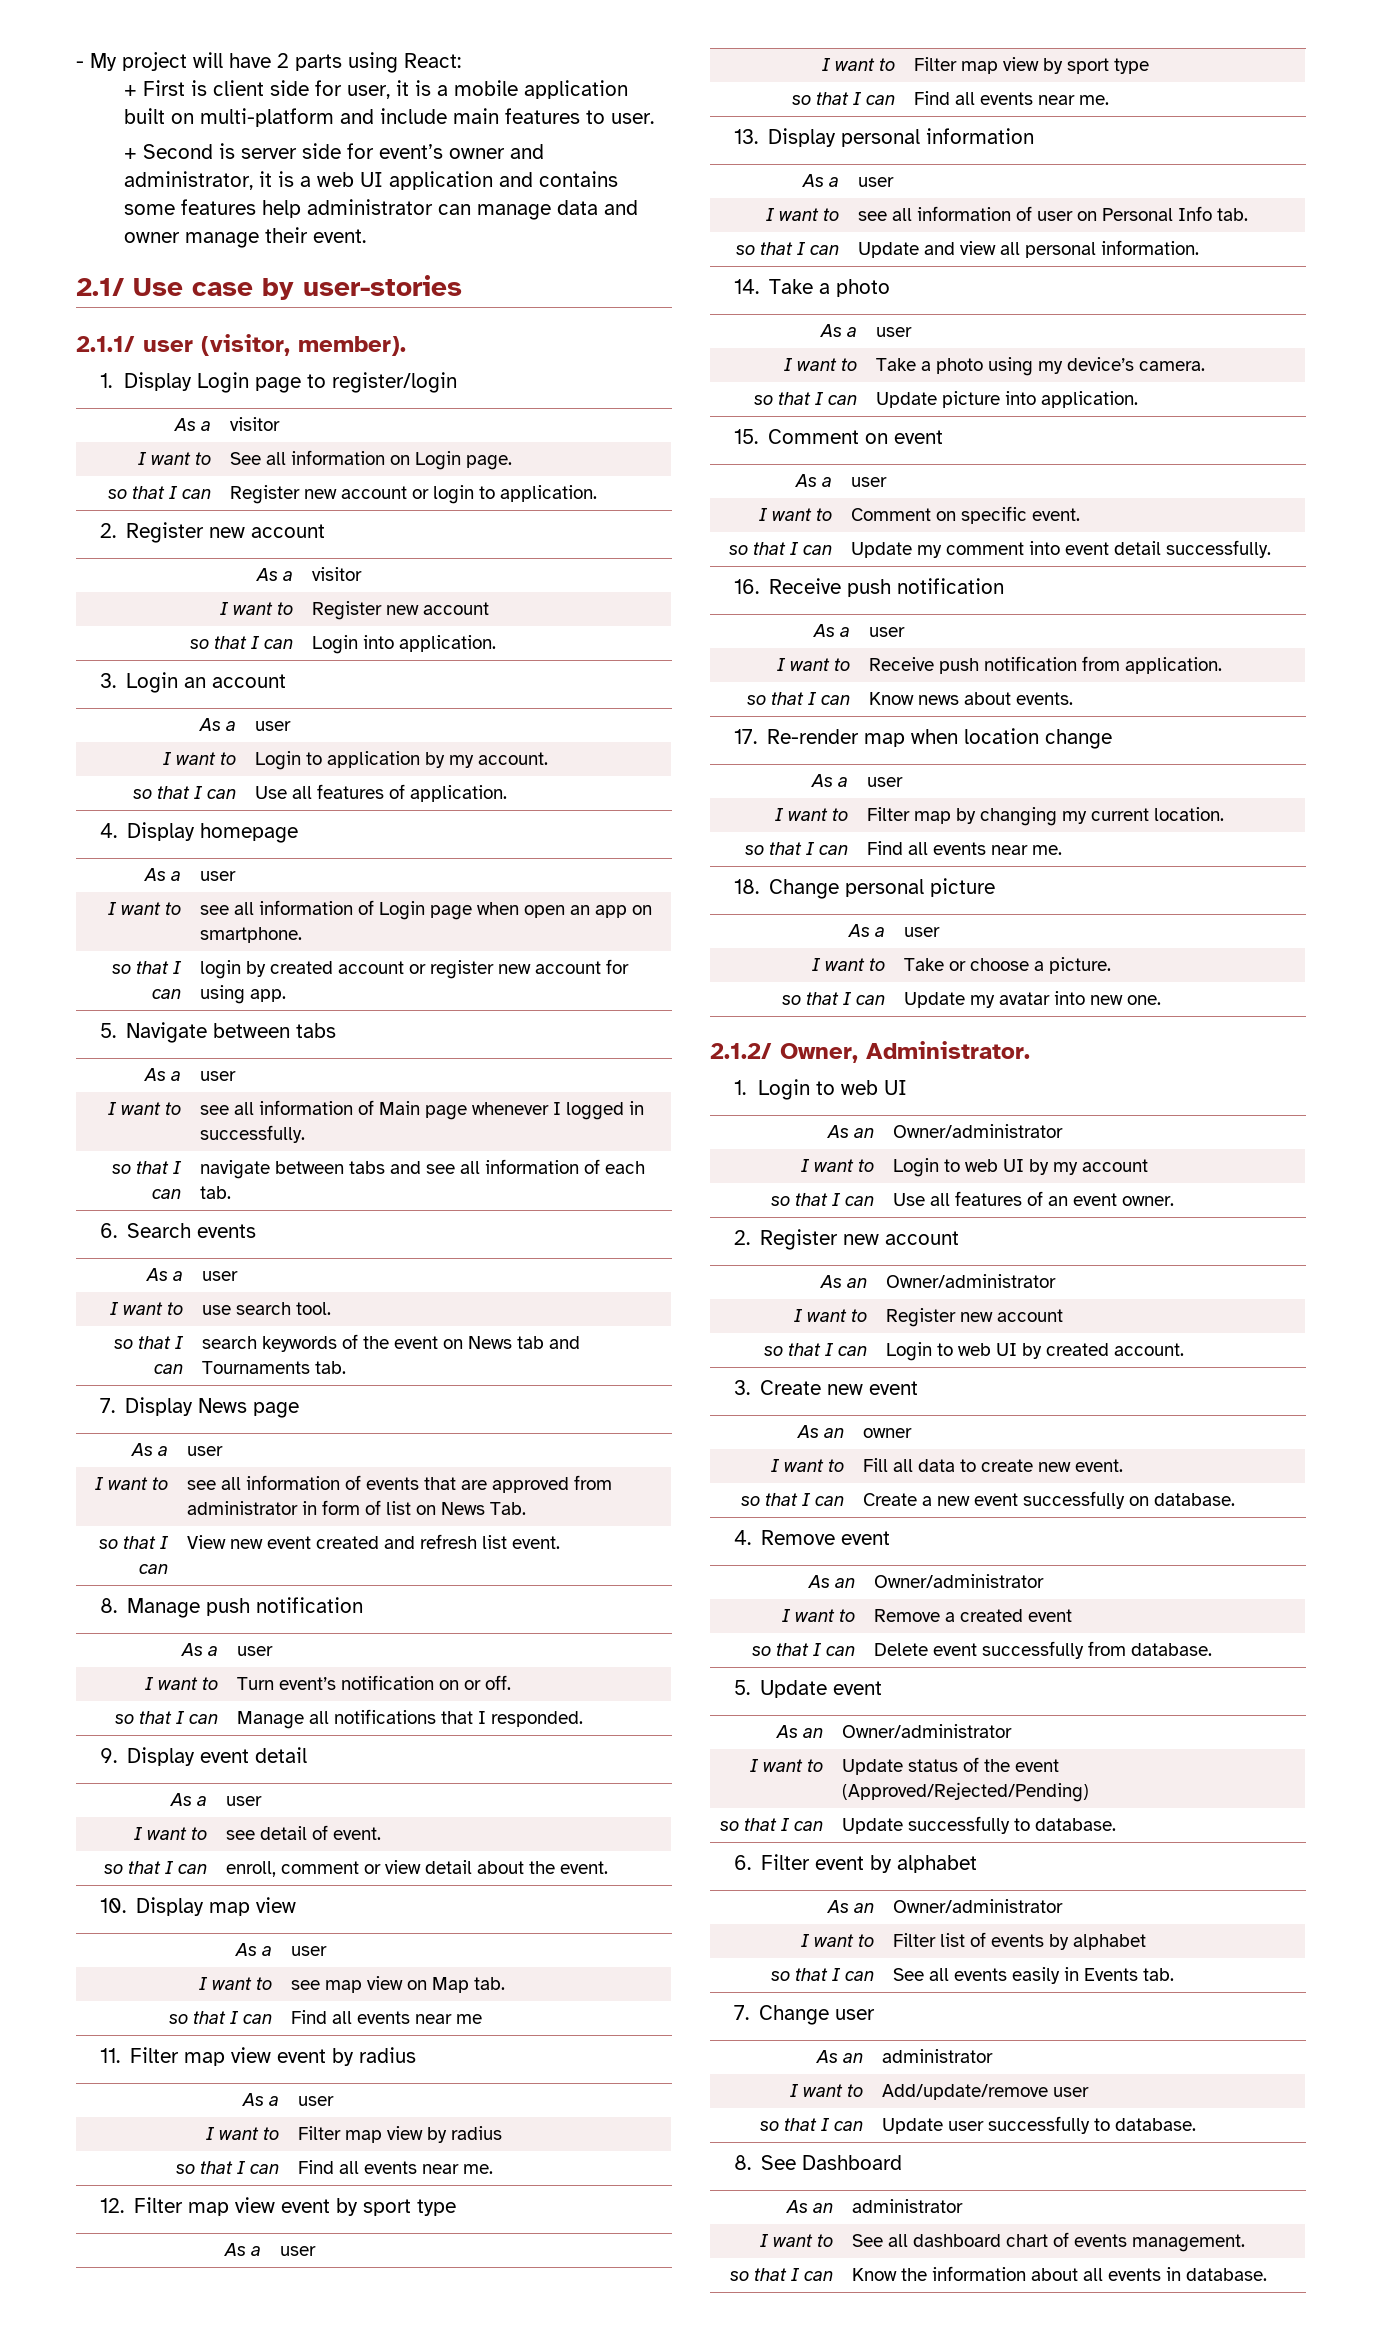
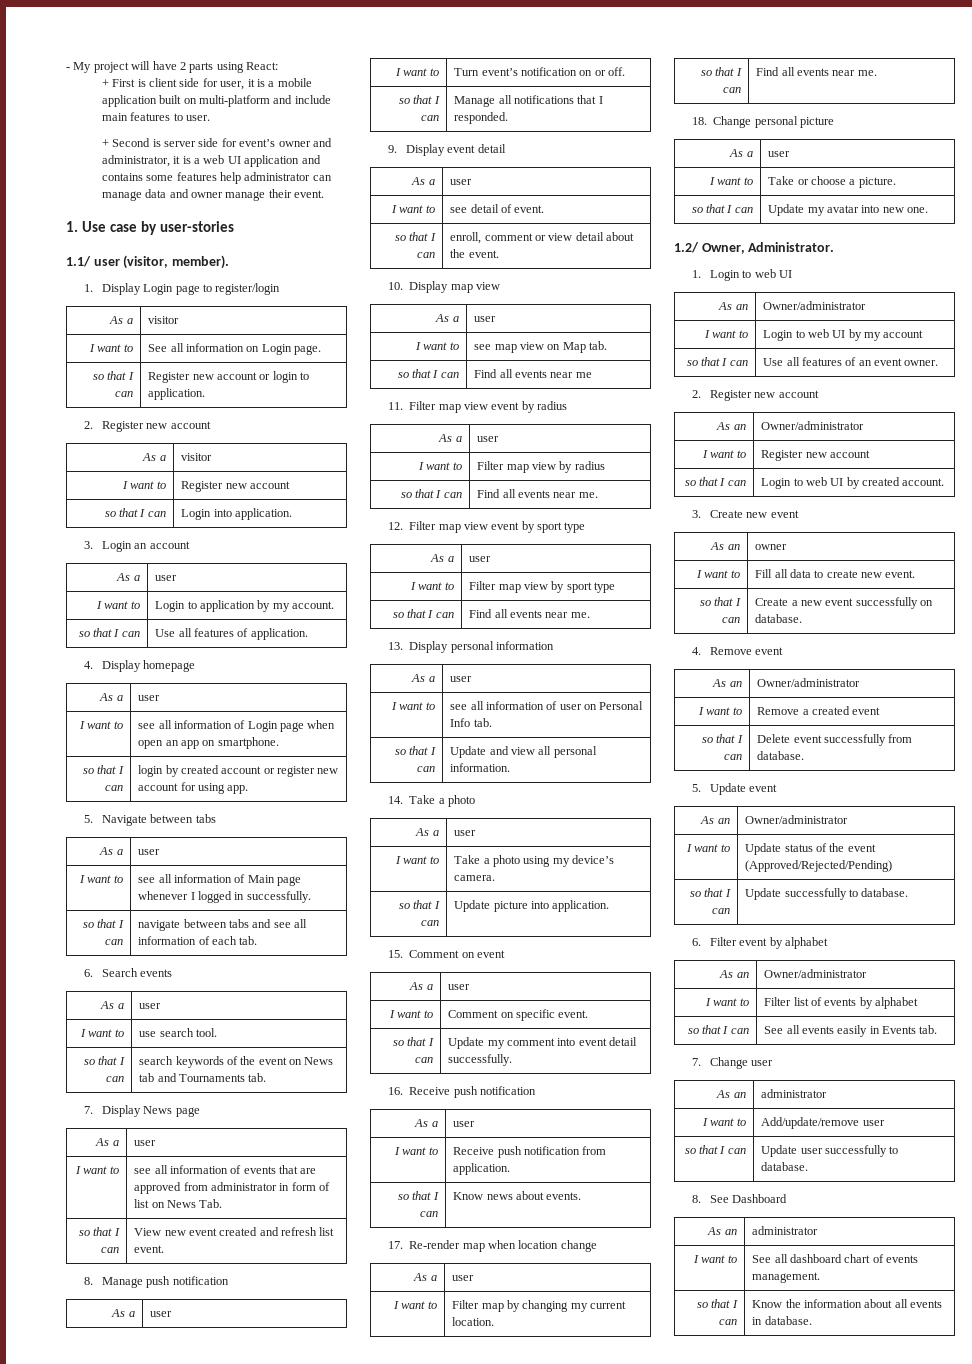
[76,278,124,296] 2.1/ -> [66,221,78,232] 1.
[76,336,135,352] 2.1.1/ -> [66,256,91,267] 1.1/
[710,1043,772,1059] 2.1.2/ -> [674,242,699,253] 1.2/

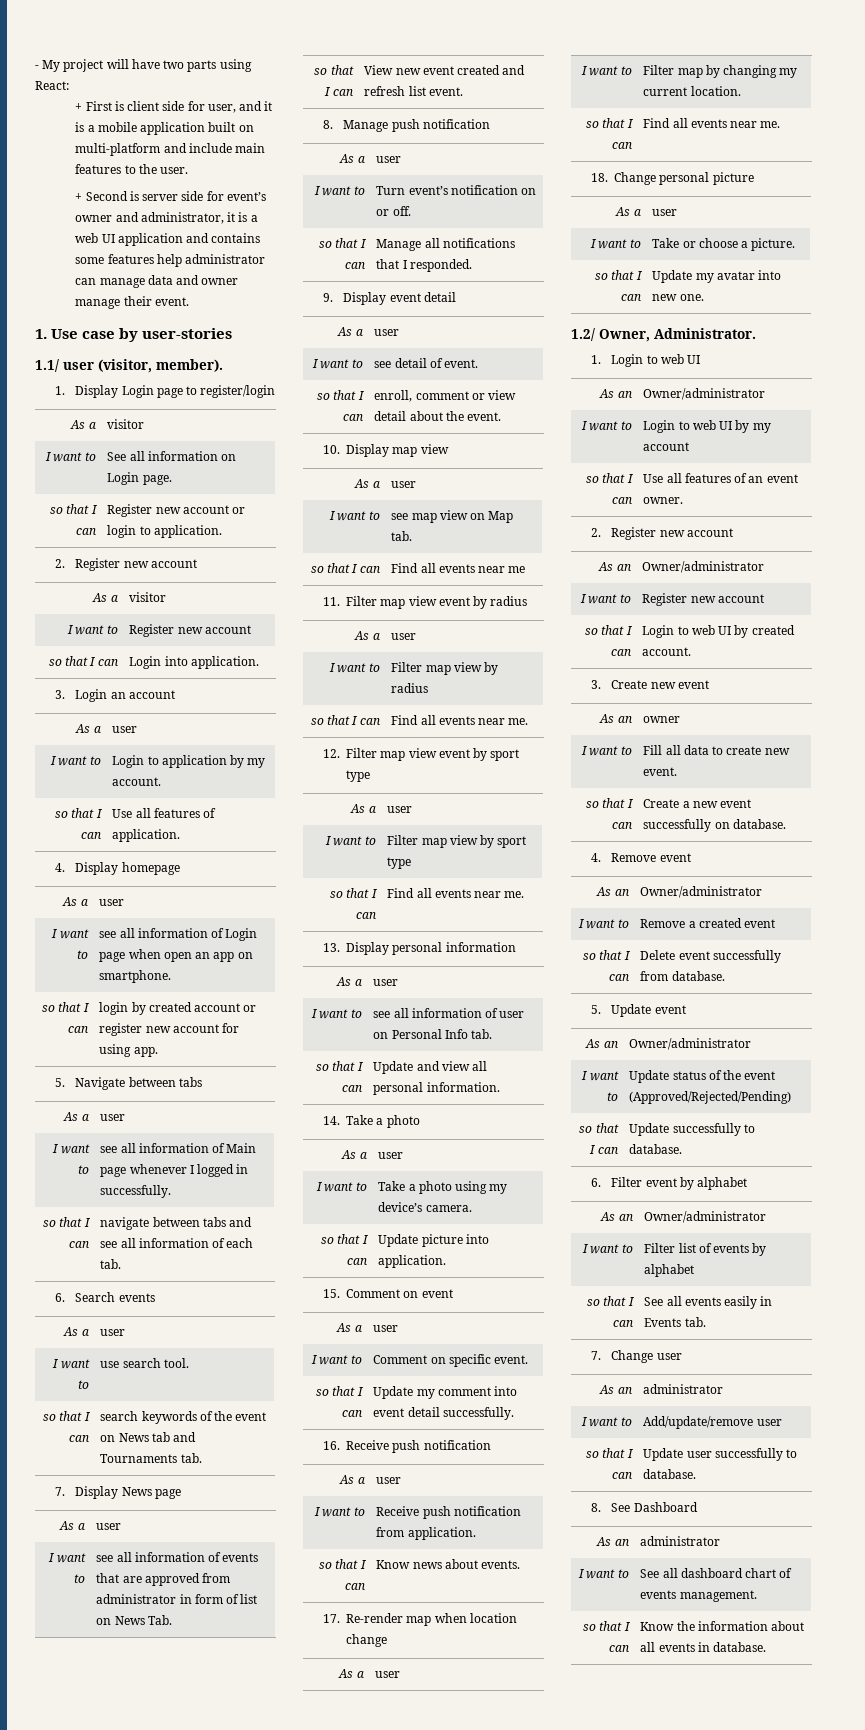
[179,62,186,70] 2 -> [163,60,185,69] two
(245, 85) none -> [239,101,263,111] and
(183, 117) none -> [138,164,157,174] the

